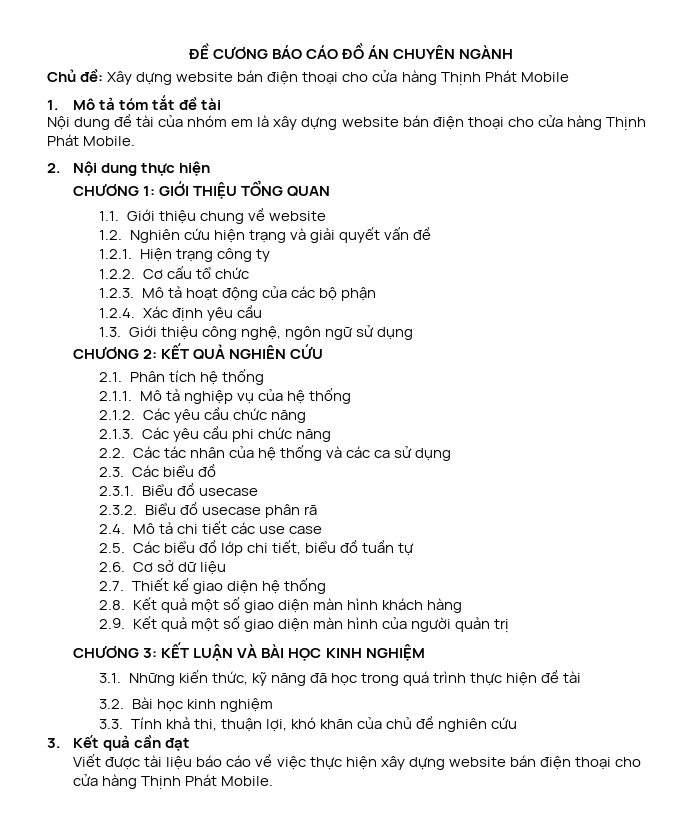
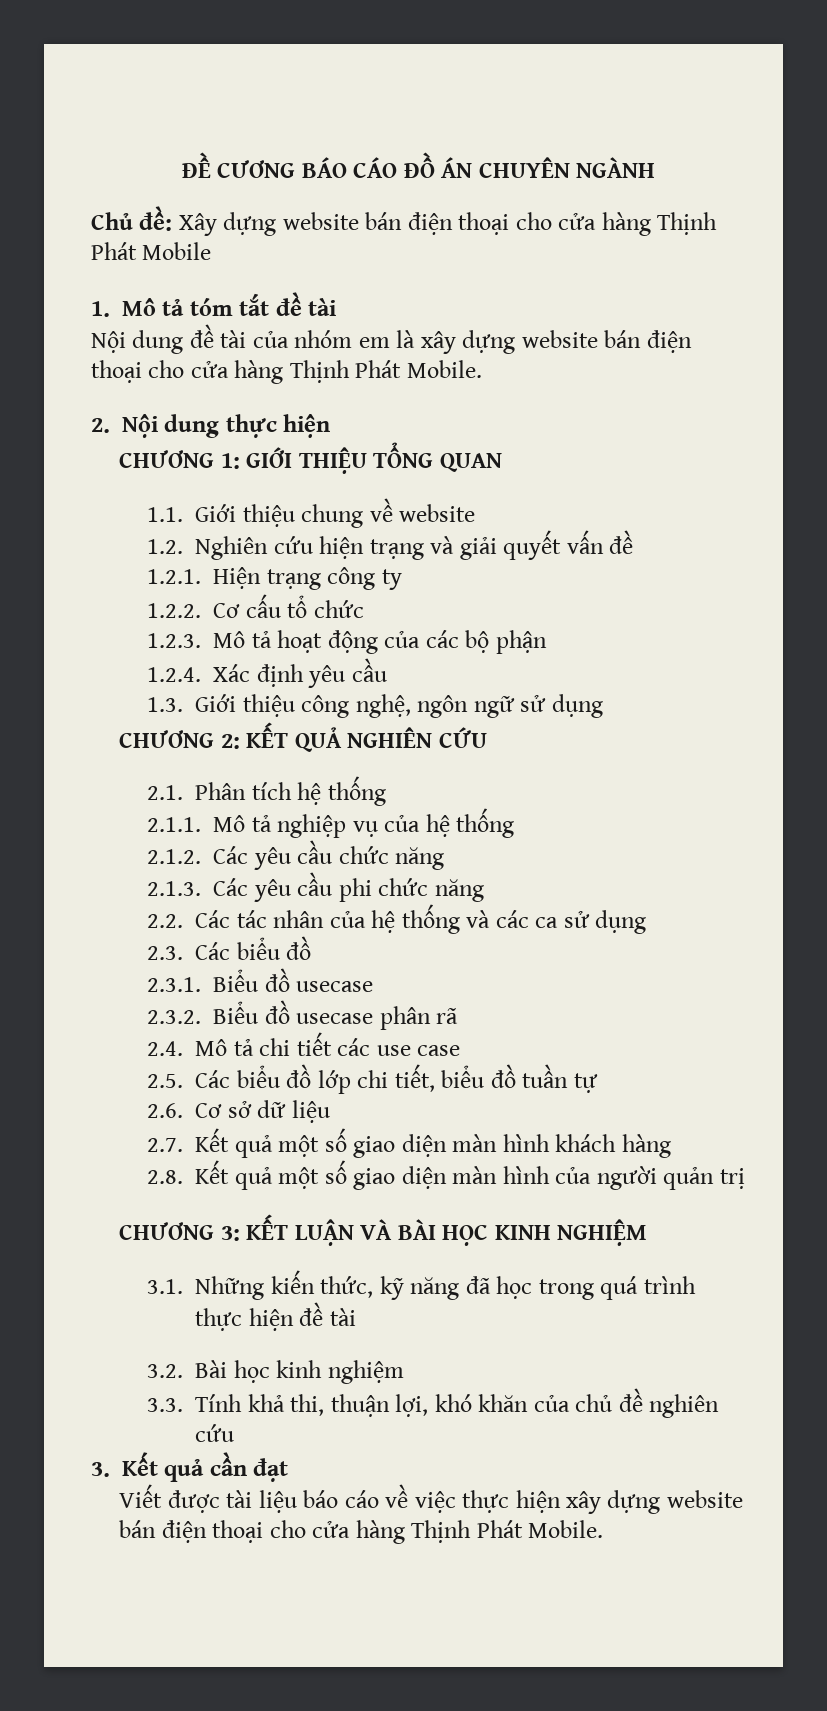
[131,578,327,594] [99,600,126,610] Thiết kế giao diện hệ thống // 2.8. -> (184, 1145) none
[99,618,126,629] 2.9. -> [147,1170,184,1184] 2.8.

